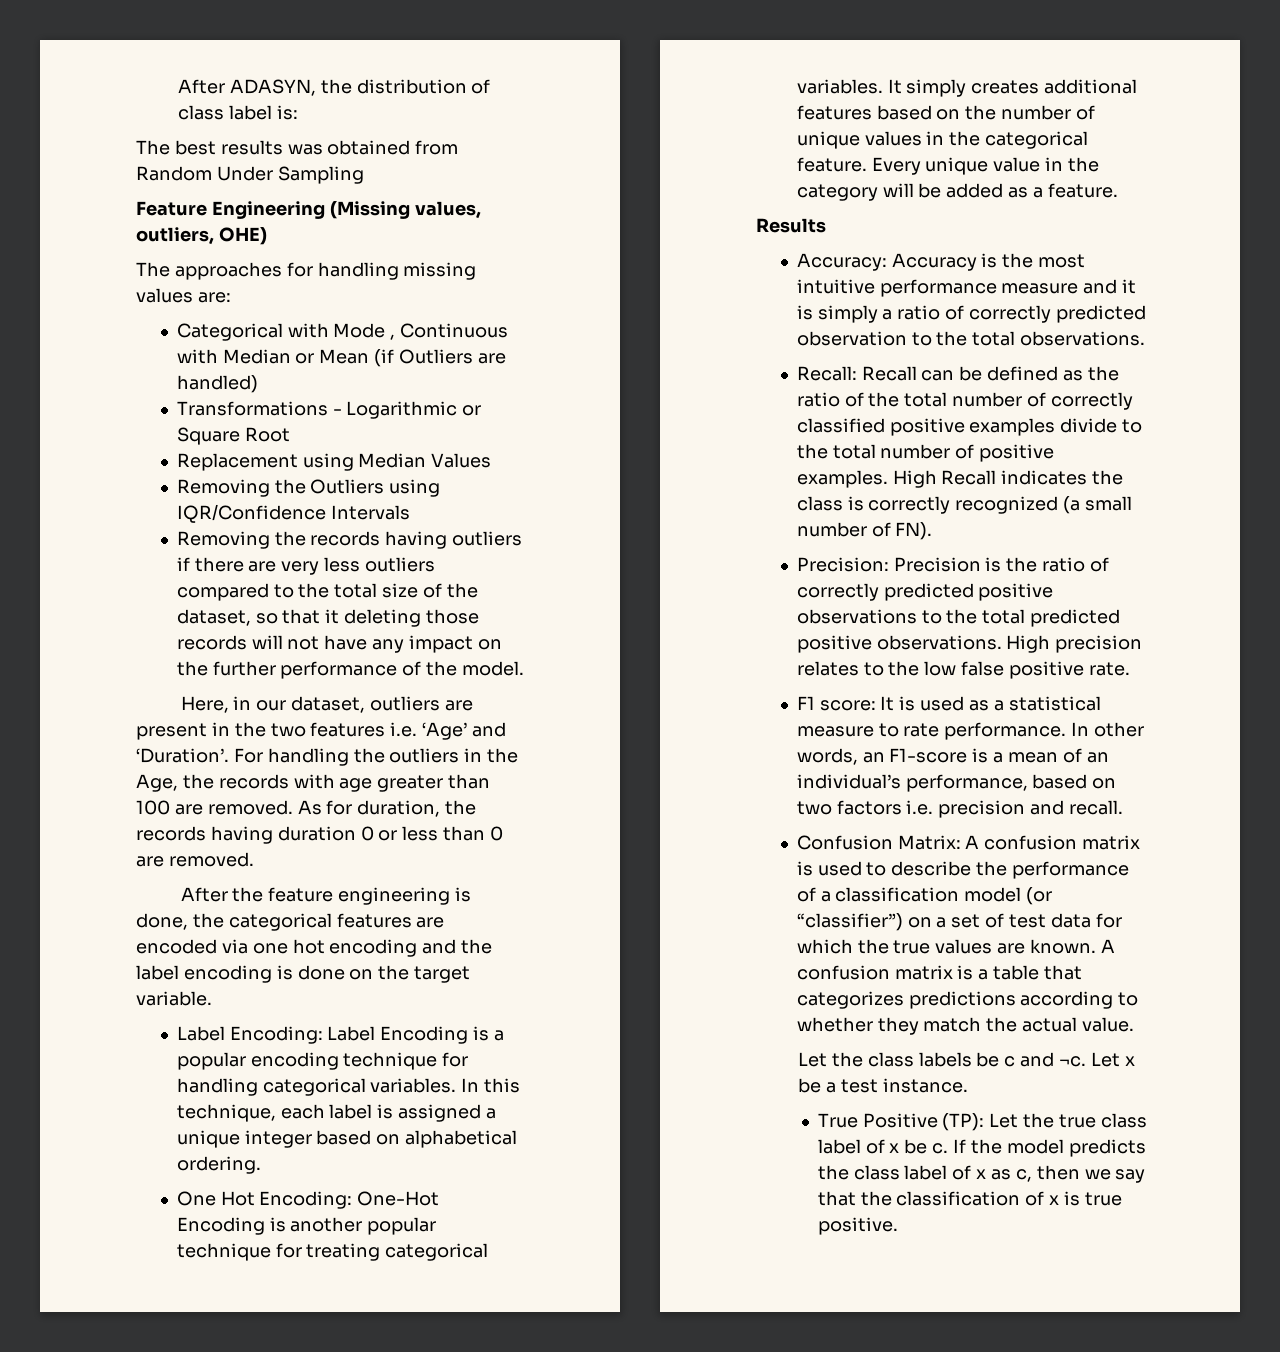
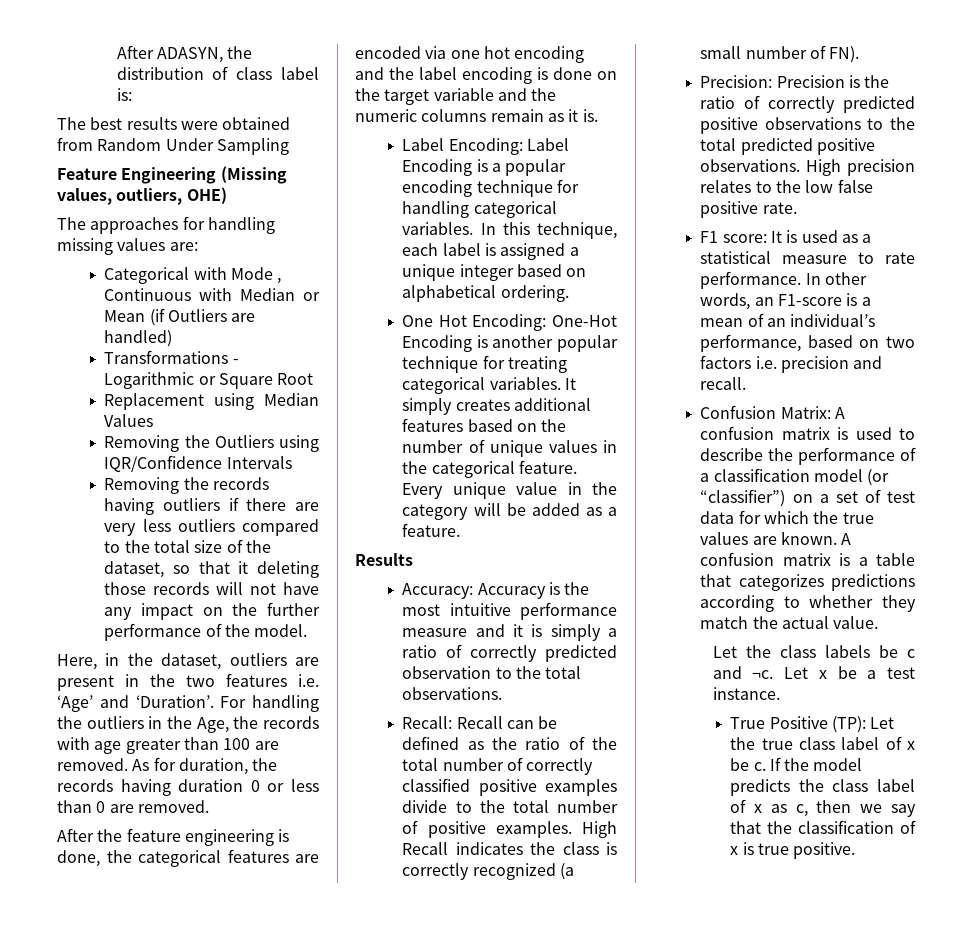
[287,144,323,155] was -> [180,121,218,130] were
[256,700,287,711] our -> [127,653,153,666] the
[136,991,212,1006] variable. -> [433,88,557,101] [355,109,598,122] variable and the numeric columns remain as it is.

